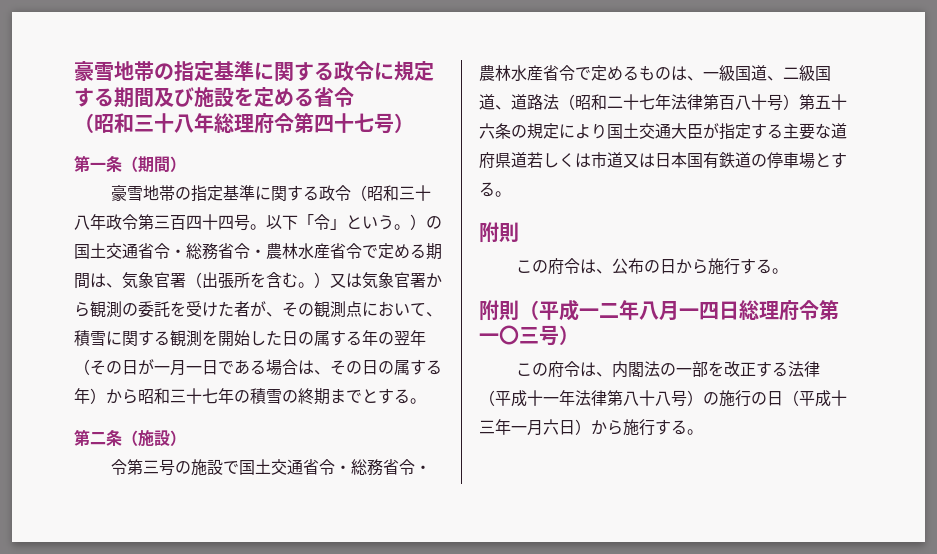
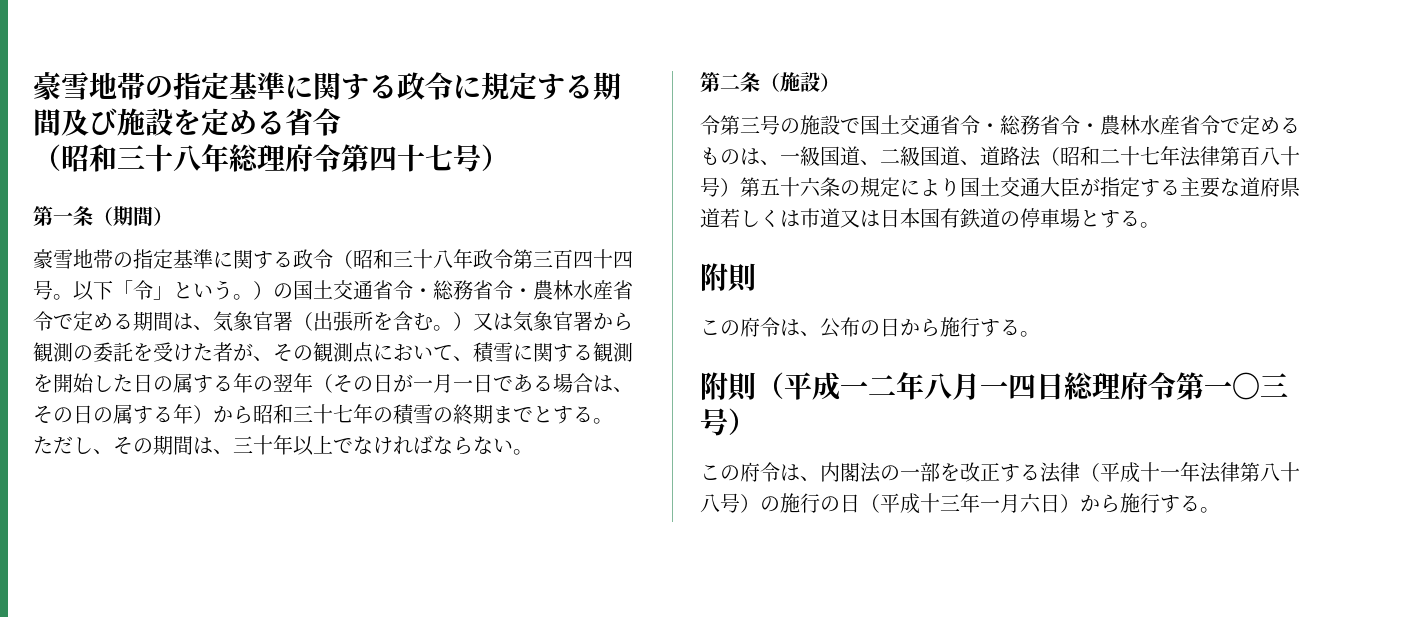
(426, 401) none -> [33,435,533,456] // ただし、その期間は、三十年以上でなければならない。

